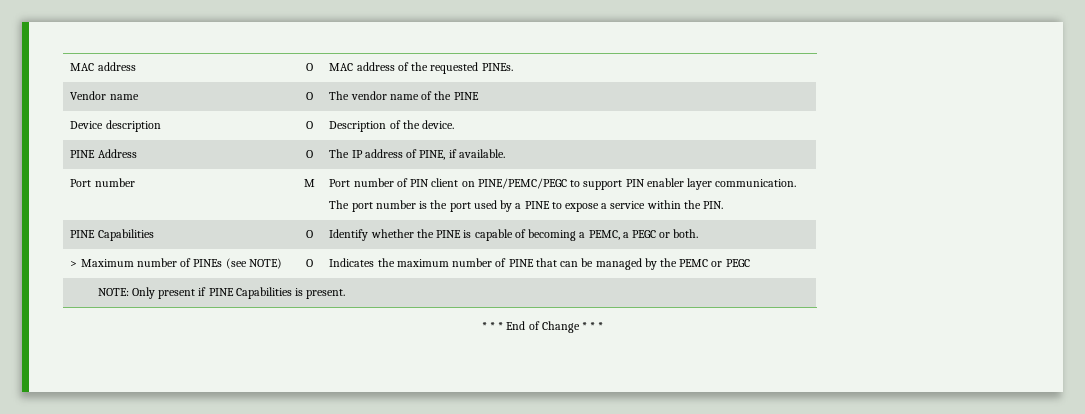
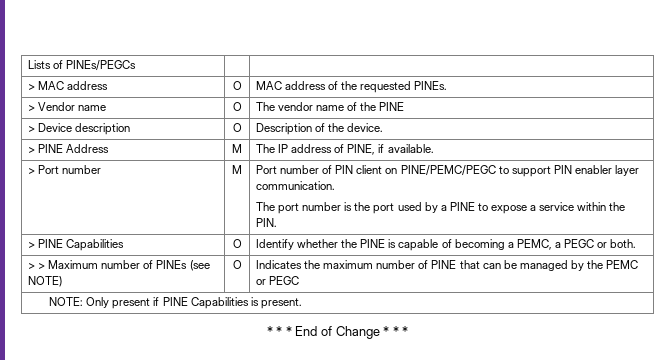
(70, 67) none -> [27,60,137,71] [27,83,35,90] Lists of PINEs/PEGCs | | // >
(513, 67) none -> [27,104,35,111] >
(479, 96) none -> [27,125,35,132] >
(455, 124) none -> [27,146,35,153] >
[305,150,313,158] O -> [232,144,242,153] M
(505, 153) none -> [27,167,35,174] >
(724, 205) none -> [27,241,35,248] >
(78, 264) none -> [37,262,45,269] >

